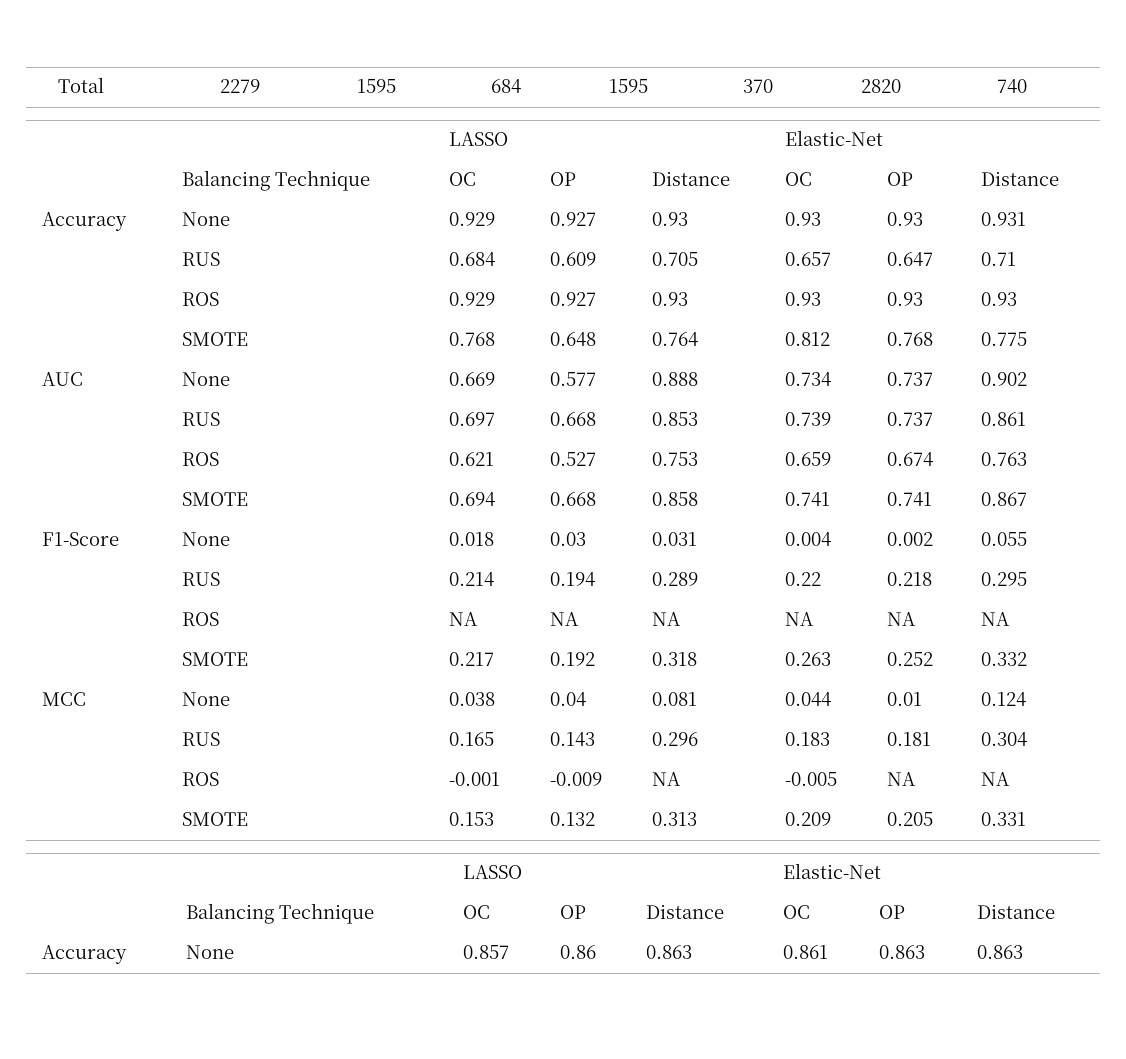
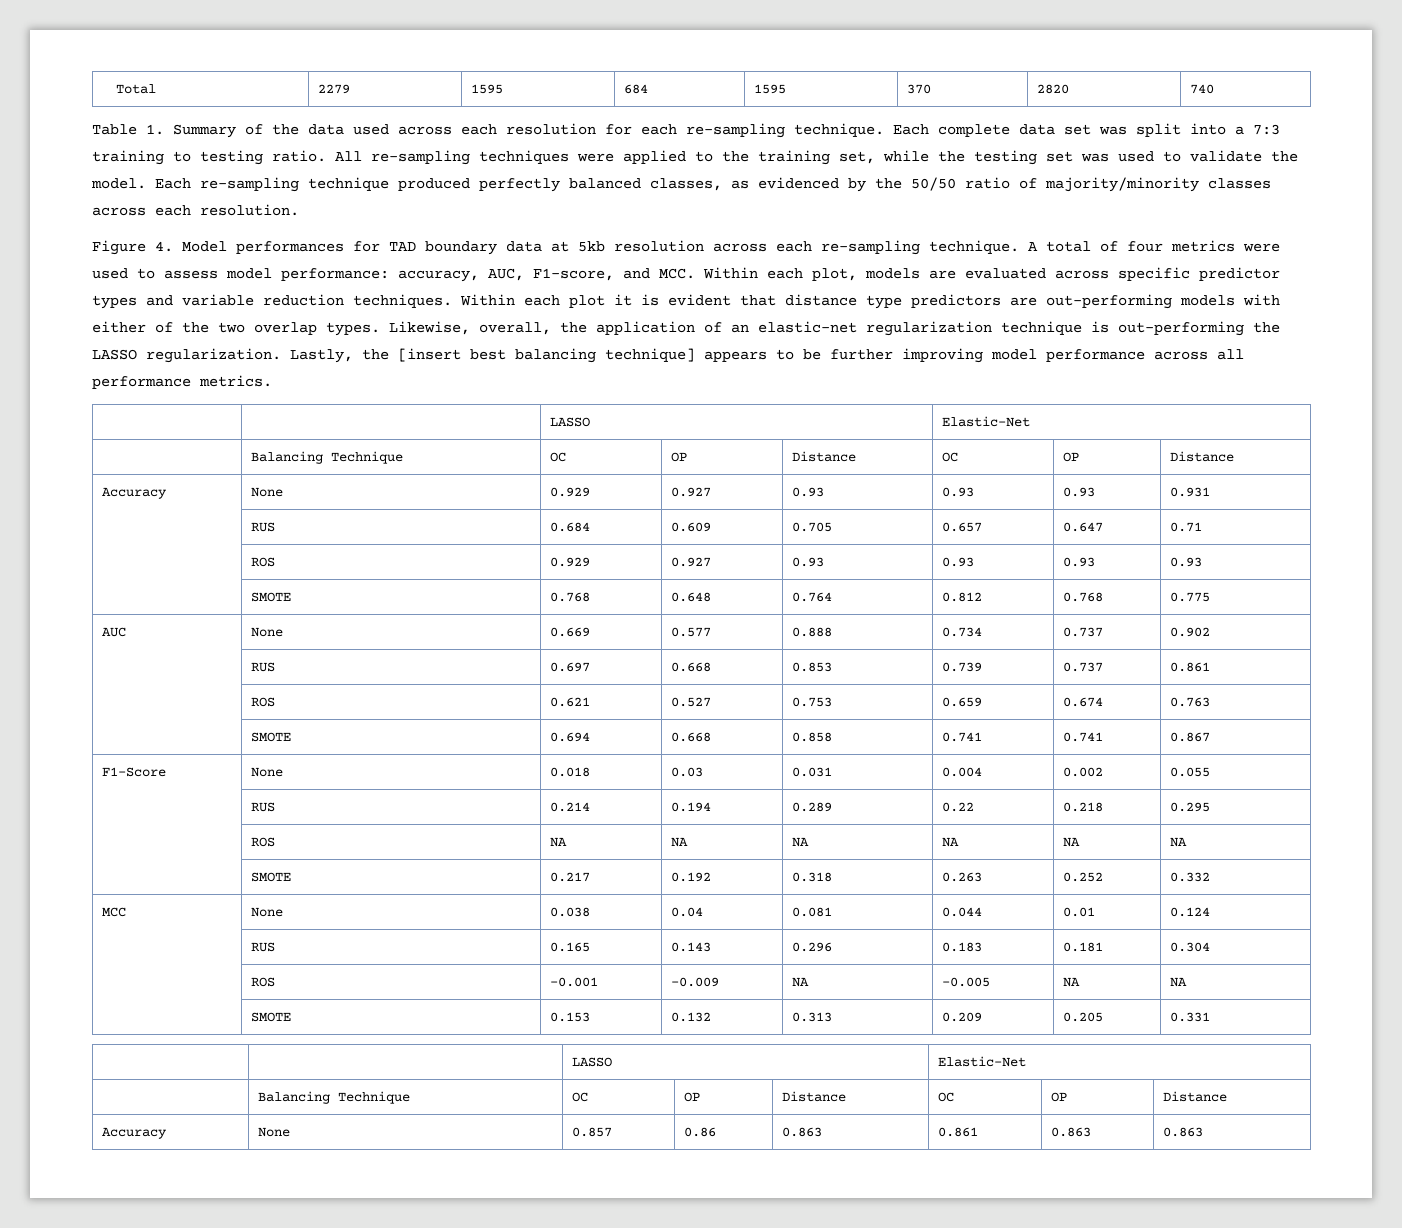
(1027, 86) none -> [92,123,1280,138] [92,150,1298,165] [91,177,1271,192] [92,204,299,216] [92,240,1280,255] [92,267,1280,282] [92,294,1280,309] [92,321,1280,336] [92,348,1244,363] [92,375,272,389] // Table 1. Summary of the data used across each resolution for each re-sampling technique. Each complete data set was split into a 7:3 training to testing ratio. All re-sampling techniques were applied to the training set, while the testing set was used to validate the model. Each re-sampling technique produced perfectly balanced classes, as evidenced by the 50/50 ratio of majority/minority classes across each resolution. // Figure 4. Model performances for TAD boundary data at 5kb resolution across each re-sampling technique. A total of four metrics were used to assess model performance: accuracy, AUC, F1-score, and MCC. Within each plot, models are evaluated across specific predictor types and variable reduction techniques. Within each plot it is evident that distance type predictors are out-performing models with either of the two overlap types. Likewise, overall, the application of an elastic-net regularization technique is out-performing the LASSO regularization. Lastly, the [insert best balancing technique] appears to be further improving model performance across all performance metrics.

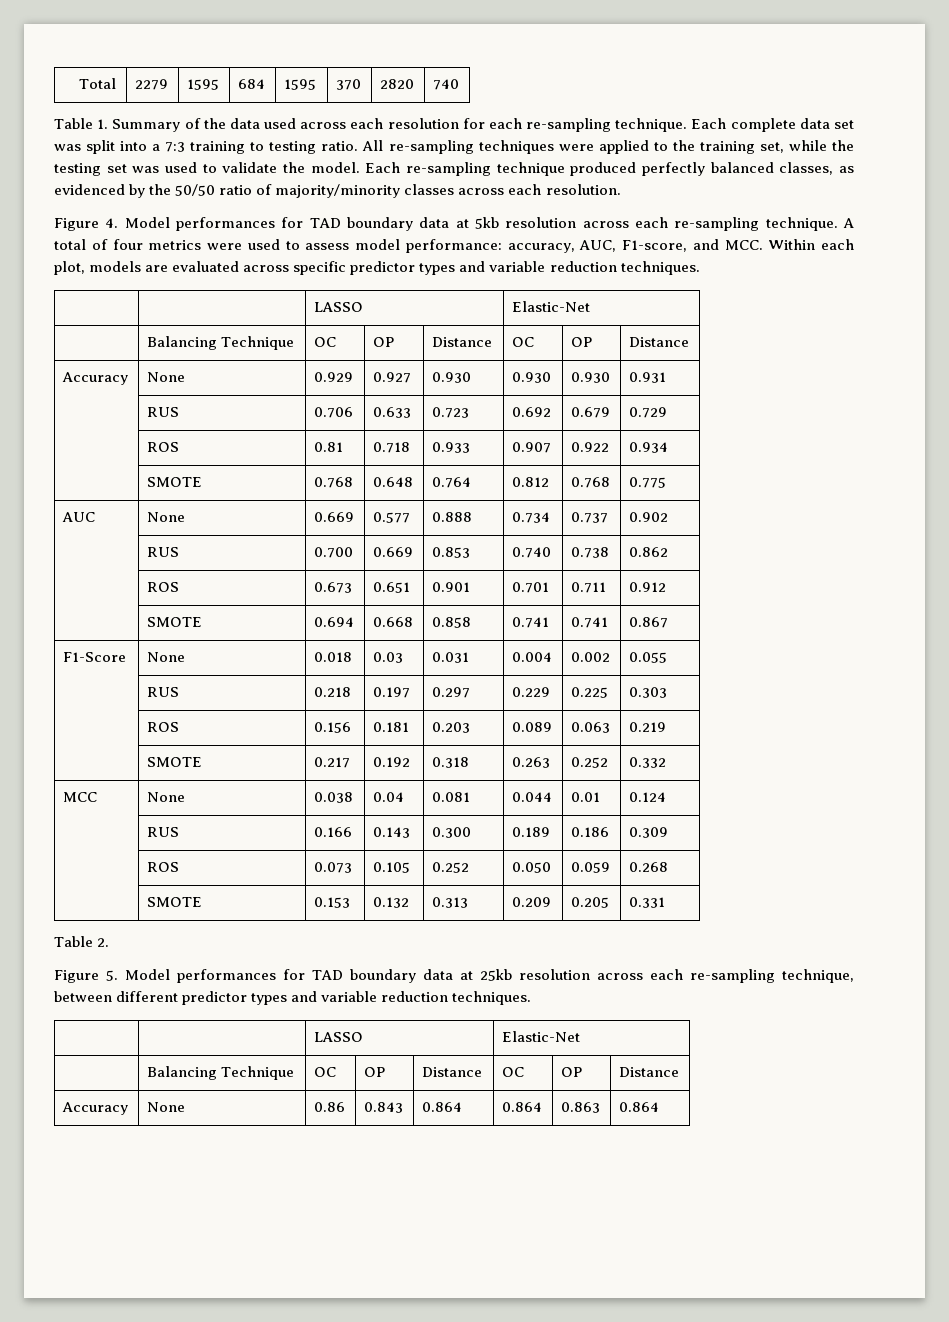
[460,294,1280,309] [92,321,1280,336] [92,348,1244,363] [92,375,272,389] Within each plot it is evident that distance type predictors are out-performing models with either of the two overlap types. Likewise, overall, the application of an elastic-net regularization technique is out-performing the LASSO regularization. Lastly, the [insert best balancing technique] appears to be further improving model performance across all performance metrics. -> (700, 268) none
[791,487,824,497] [941,487,974,497] [1062,487,1095,497] 0.93 | 0.93 | 0.93 -> [432,372,472,383] [512,372,552,383] [571,372,611,383] 0.930 | 0.930 | 0.930
[549,522,590,532] [670,522,711,532] [791,522,832,532] [941,522,982,532] [1062,522,1103,532] [1169,522,1202,532] [250,557,275,567] [549,557,590,567] [670,557,711,567] [791,557,824,567] [941,557,974,567] [1062,557,1095,567] [1169,557,1202,567] 0.684 | 0.609 | 0.705 | 0.657 | 0.647 | 0.71 // | ROS | 0.929 | 0.927 | 0.93 | 0.93 | 0.93 | 0.93 -> [314,407,354,418] [373,407,412,418] [432,407,470,418] [512,407,552,417] [571,407,611,418] [629,407,668,418] [147,442,180,452] [314,442,344,452] [373,442,411,453] [432,442,471,453] [512,442,552,453] [571,442,610,452] [629,442,669,453] 0.706 | 0.633 | 0.723 | 0.692 | 0.679 | 0.729 // | ROS | 0.81 | 0.718 | 0.933 | 0.907 | 0.922 | 0.934
[549,662,590,672] [670,662,711,672] 0.697 | 0.668 -> [314,547,354,558] [373,547,414,557] 0.700 | 0.669
[941,662,982,672] [1062,662,1103,672] [1169,662,1210,672] [250,697,275,707] [549,697,590,707] [670,697,711,707] [791,697,832,707] [941,697,982,707] [1062,697,1103,707] [1169,697,1210,707] 0.739 | 0.737 | 0.861 // | ROS | 0.621 | 0.527 | 0.753 | 0.659 | 0.674 | 0.763 -> [512,547,552,558] [571,547,610,558] [629,547,669,557] [147,582,180,592] [314,582,353,593] [373,582,411,593] [432,582,471,592] [512,582,550,593] [571,582,607,593] [629,582,667,592] 0.740 | 0.738 | 0.862 // | ROS | 0.673 | 0.651 | 0.901 | 0.701 | 0.711 | 0.912
[549,802,590,812] [670,802,711,812] [791,802,832,812] [941,802,974,812] [1062,802,1103,812] [1169,802,1210,812] [250,837,275,847] [549,837,567,847] [670,837,688,847] [791,837,809,847] [941,837,959,847] [1062,837,1080,847] [1169,837,1187,847] 0.214 | 0.194 | 0.289 | 0.22 | 0.218 | 0.295 // | ROS | NA | NA | NA | NA | NA | NA -> [314,687,352,697] [373,687,411,698] [432,687,471,698] [512,687,551,697] [571,687,609,698] [629,687,668,698] [147,722,180,732] [314,722,352,733] [373,722,410,732] [432,722,471,733] [512,722,553,732] [571,722,611,733] [629,722,667,732] 0.218 | 0.197 | 0.297 | 0.229 | 0.225 | 0.303 // | ROS | 0.156 | 0.181 | 0.203 | 0.089 | 0.063 | 0.219
[549,942,590,952] 0.165 -> [314,827,353,837] 0.166
[791,942,832,952] [941,942,982,952] [1062,942,1103,952] [1169,942,1210,952] [250,977,275,987] [549,977,598,987] [670,977,719,987] [791,977,809,987] [941,977,990,987] [1062,977,1080,987] [1169,977,1187,987] 0.296 | 0.183 | 0.181 | 0.304 // | ROS | -0.001 | -0.009 | NA | -0.005 | NA | NA -> [432,827,472,838] [512,827,551,837] [571,827,610,837] [629,827,669,838] [147,862,180,872] [314,862,353,873] [373,862,411,873] [432,862,470,873] [512,862,552,873] [571,862,611,873] [629,862,669,872] 0.300 | 0.189 | 0.186 | 0.309 // | ROS | 0.073 | 0.105 | 0.252 | 0.050 | 0.059 | 0.268
(1210, 1017) none -> [54,936,110,947] [54,969,854,983] [54,991,532,1005] // Table 2. // Figure 5. Model performances for TAD boundary data at 25kb resolution across each re-sampling technique, between different predictor types and variable reduction techniques.
[571,1127,612,1137] [683,1127,716,1137] [781,1127,822,1137] [937,1127,978,1137] [1050,1127,1091,1137] [1162,1127,1203,1137] 0.857 | 0.86 | 0.863 | 0.861 | 0.863 | 0.863 -> [314,1102,346,1112] [364,1102,404,1113] [422,1102,463,1112] [502,1102,543,1112] [561,1102,601,1113] [619,1102,660,1112] 0.86 | 0.843 | 0.864 | 0.864 | 0.863 | 0.864

